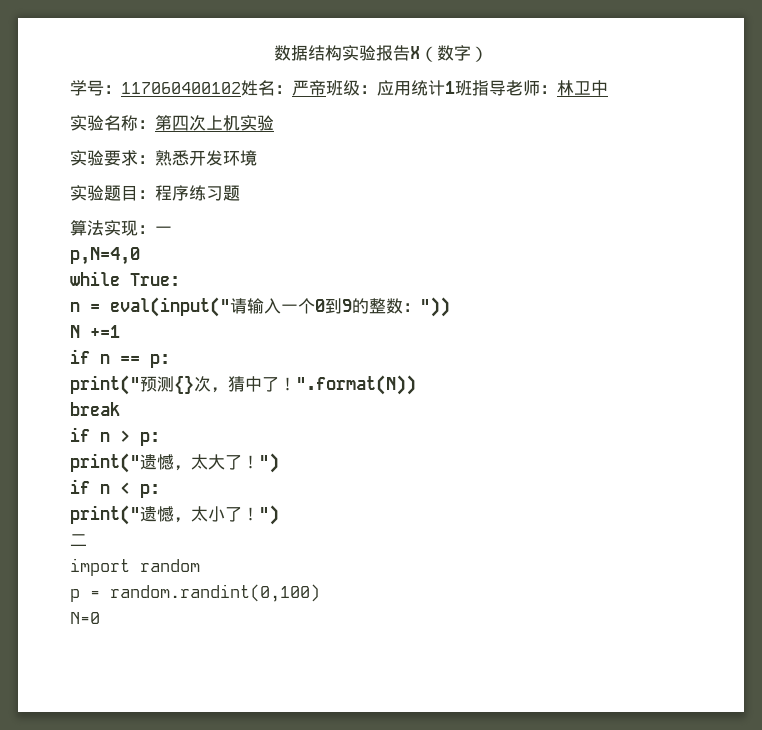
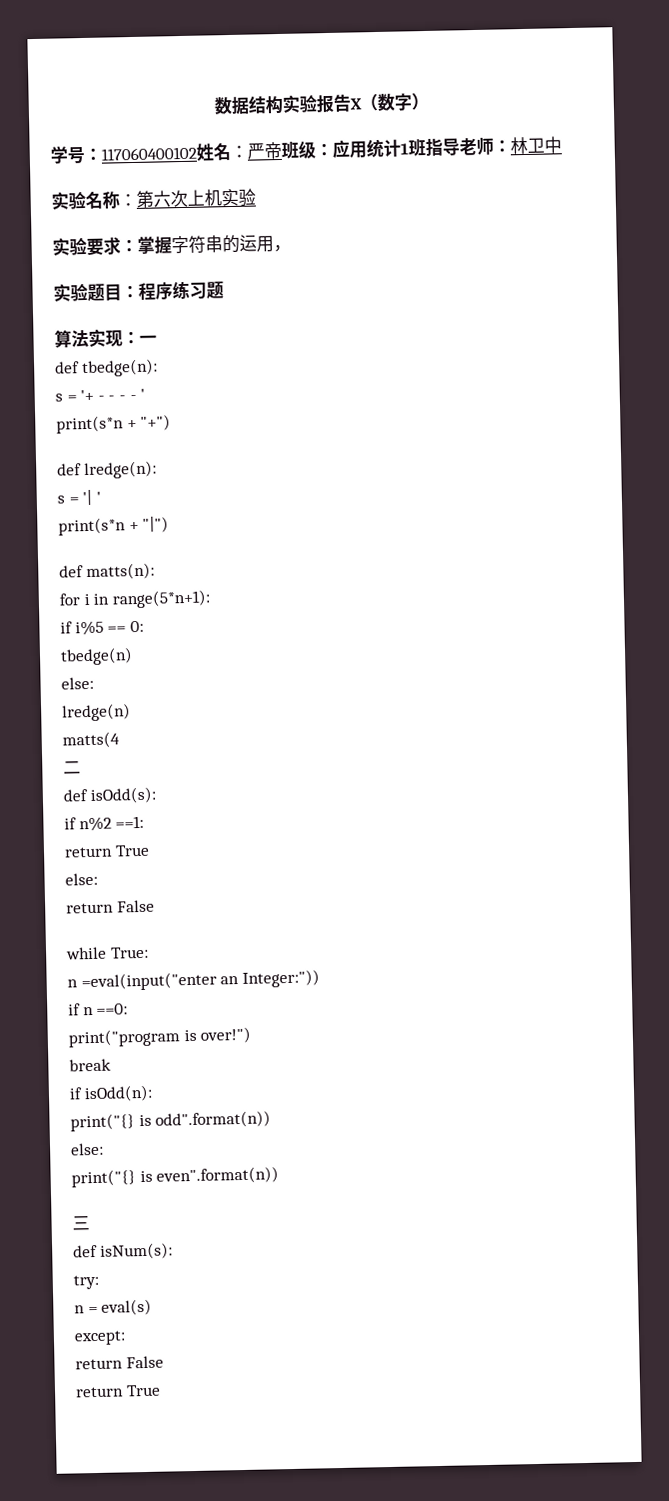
[172,115,189,131] 四 -> [153,190,171,208] 六
[155,150,257,166] 熟悉开发环境 -> [137,234,291,254] 掌握字符串的运用，
[70,247,140,265] [70,271,180,286] [70,297,450,317] [70,325,120,338] [70,349,170,368] [70,375,416,395] [70,402,120,416] [70,427,160,446] [70,453,279,473] [70,479,160,498] [70,505,279,525] [70,534,87,546] [70,558,200,576] [70,584,320,602] [70,612,100,624] p,N=4,0 // while True: // n = eval(input("请输入一个0到9的整数：")) // N +=1 // if n == p: // print("预测{}次，猜中了！".format(N)) // break // if n > p: // print("遗憾，太大了！") // if n < p: // print("遗憾，太小了！") // 二 // import random // p = random.randint(0,100) // N=0 -> [55,358,158,378] [55,388,146,402] [56,414,172,434] [57,460,157,480] [57,489,101,506] [58,516,170,536] [59,562,155,581] [59,589,211,609] [60,620,144,636] [60,647,133,666] [61,676,94,690] [62,703,131,722] [62,731,120,749] [63,761,81,774] [63,786,157,805] [64,815,145,832] [64,844,150,858] [65,872,98,886] [66,899,155,914] [65,946,149,960] [67,969,320,992] [68,1003,129,1016] [68,1026,252,1048] [69,1058,111,1072] [69,1084,153,1103] [70,1110,272,1132] [70,1142,104,1156] [71,1166,280,1188] [72,1216,90,1231] [73,1242,173,1260] [73,1274,99,1290] [74,1298,153,1316] [74,1330,126,1346] [75,1355,164,1370] [75,1384,161,1398] def tbedge(n): // s = '+ - - - - ' // print(s*n + "+") // def lredge(n): // s = '| ' // print(s*n + "|") // def matts(n): // for i in range(5*n+1): // if i%5 == 0: // tbedge(n) // else: // lredge(n) // matts(4 // 二 // def isOdd(s): // if n%2 ==1: // return True // else: // return False // while True: // n =eval(input("enter an Integer:")) // if n ==0: // print("program is over!") // break // if isOdd(n): // print("{} is odd".format(n)) // else: // print("{} is even".format(n)) // 三 // def isNum(s): // try: // n = eval(s) // except: // return False // return True

